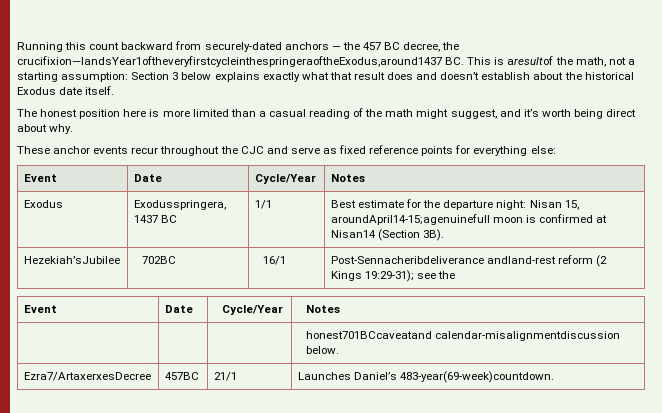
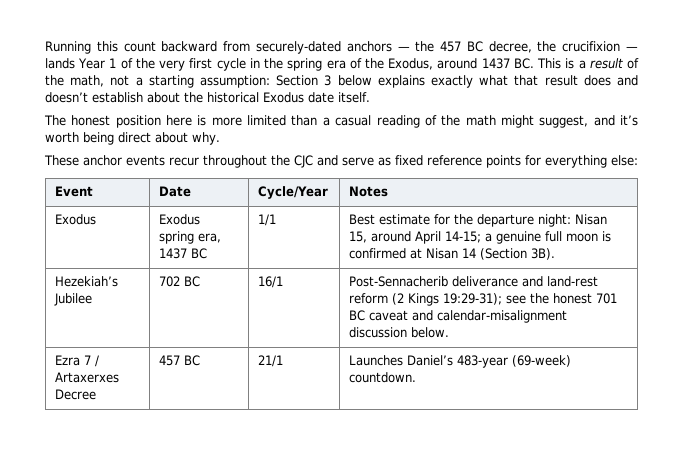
[17,56,554,67] crucifixion—landsYear1oftheveryfirstcycleinthespringeraoftheExodus,around1437 BC. This is aresultof -> [562,41,638,52] [45,58,640,71] crucifixion — lands Year 1 of the very first cycle in the spring era of the Exodus, around 1437 BC. This is a result of
[133,200,226,210] Exodusspringera, -> [159,214,201,225] [159,231,222,244] Exodus spring era,
[330,214,490,225] aroundApril14-15;agenuinefull -> [371,231,563,244] around April 14-15; a genuine full
[330,230,376,238] Nisan14 -> [426,248,477,259] Nisan 14
[23,256,120,264] [142,256,177,264] [263,256,287,265] [330,256,557,264] Hezekiah’sJubilee | 702BC | 16/1 | Post-Sennacheribdeliverance andland-rest -> [55,276,119,287] [54,293,93,306] [159,276,201,287] [258,276,284,288] [349,276,599,287] Hezekiah’s Jubilee | 702 BC | 16/1 | Post-Sennacherib deliverance and land-rest
[23,305,57,313] [164,305,193,313] [222,305,284,315] [306,305,341,313] [306,331,621,341] [306,346,340,354] [23,372,151,381] [164,372,199,380] // Event | Date | Cycle/Year | Notes // | | | honest701BCcaveatand calendar-misalignmentdiscussion below. // Ezra7/ArtaxerxesDecree | 457BC -> [553,293,618,304] [349,310,568,323] [349,327,450,338] [55,355,100,367] [55,372,120,383] [55,389,97,400] [159,355,201,366] honest 701 BC caveat and calendar-misalignment discussion below. // Ezra 7 / Artaxerxes Decree | 457 BC
[400,371,555,383] 483-year(69-week)countdown. -> [457,355,572,368] [349,372,417,383] 483-year (69-week) countdown.

